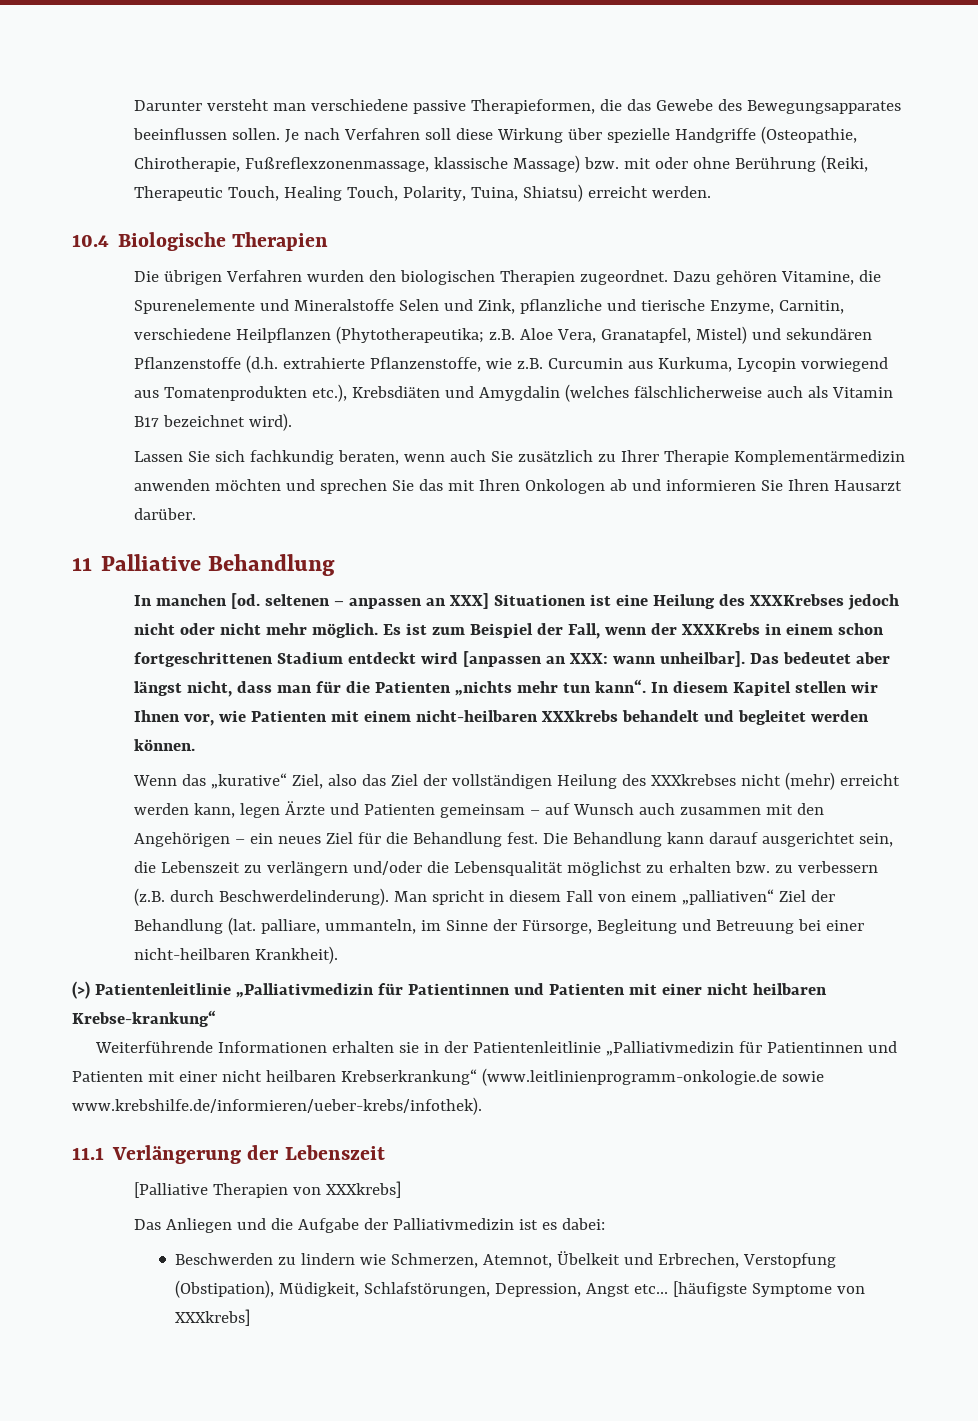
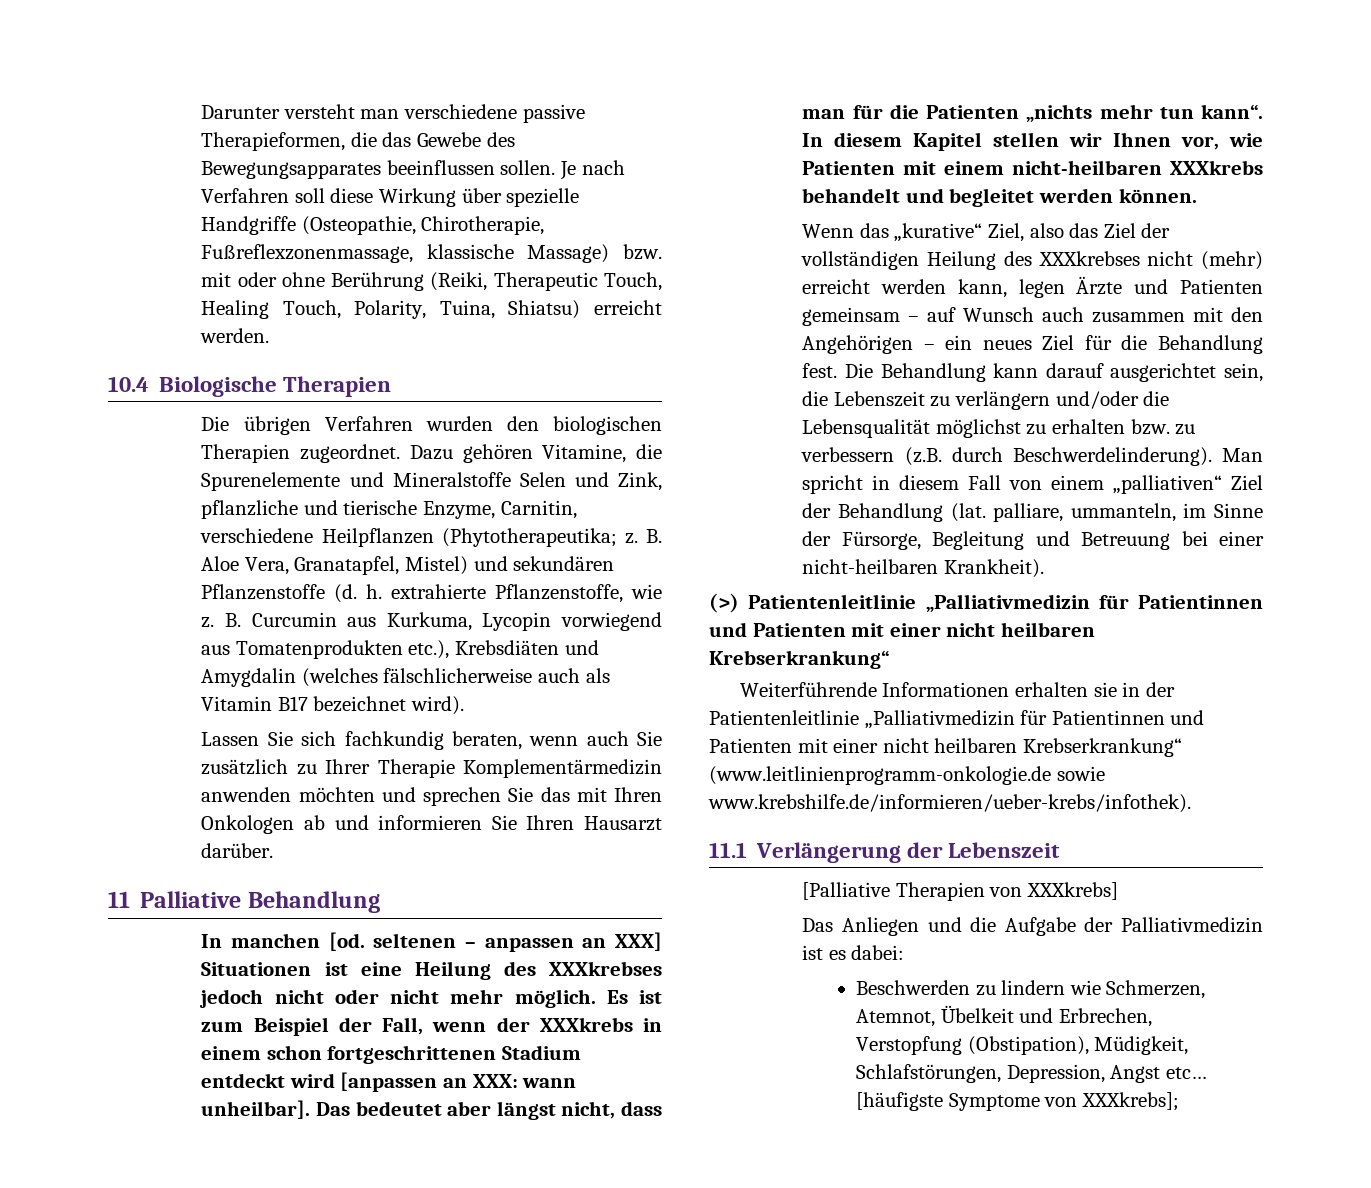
[489,329,516,340] z.B. -> [624,529,662,544] z. B.
[246,355,279,373] (d.h. -> [334,584,383,603] (d. h.
[517,358,544,369] z.B. -> [201,613,241,628] z. B.
[749,594,845,606] XXXKrebses -> [549,961,662,976] XXXkrebses
[681,623,761,635] XXXKrebs -> [539,1017,633,1032] XXXkrebs
[72,1010,216,1027] Krebse-krankung“ -> [709,650,889,669] Krebserkrankung“
[175,1309,251,1326] XXXkrebs] -> [1081,1092,1179,1111] XXXkrebs];

